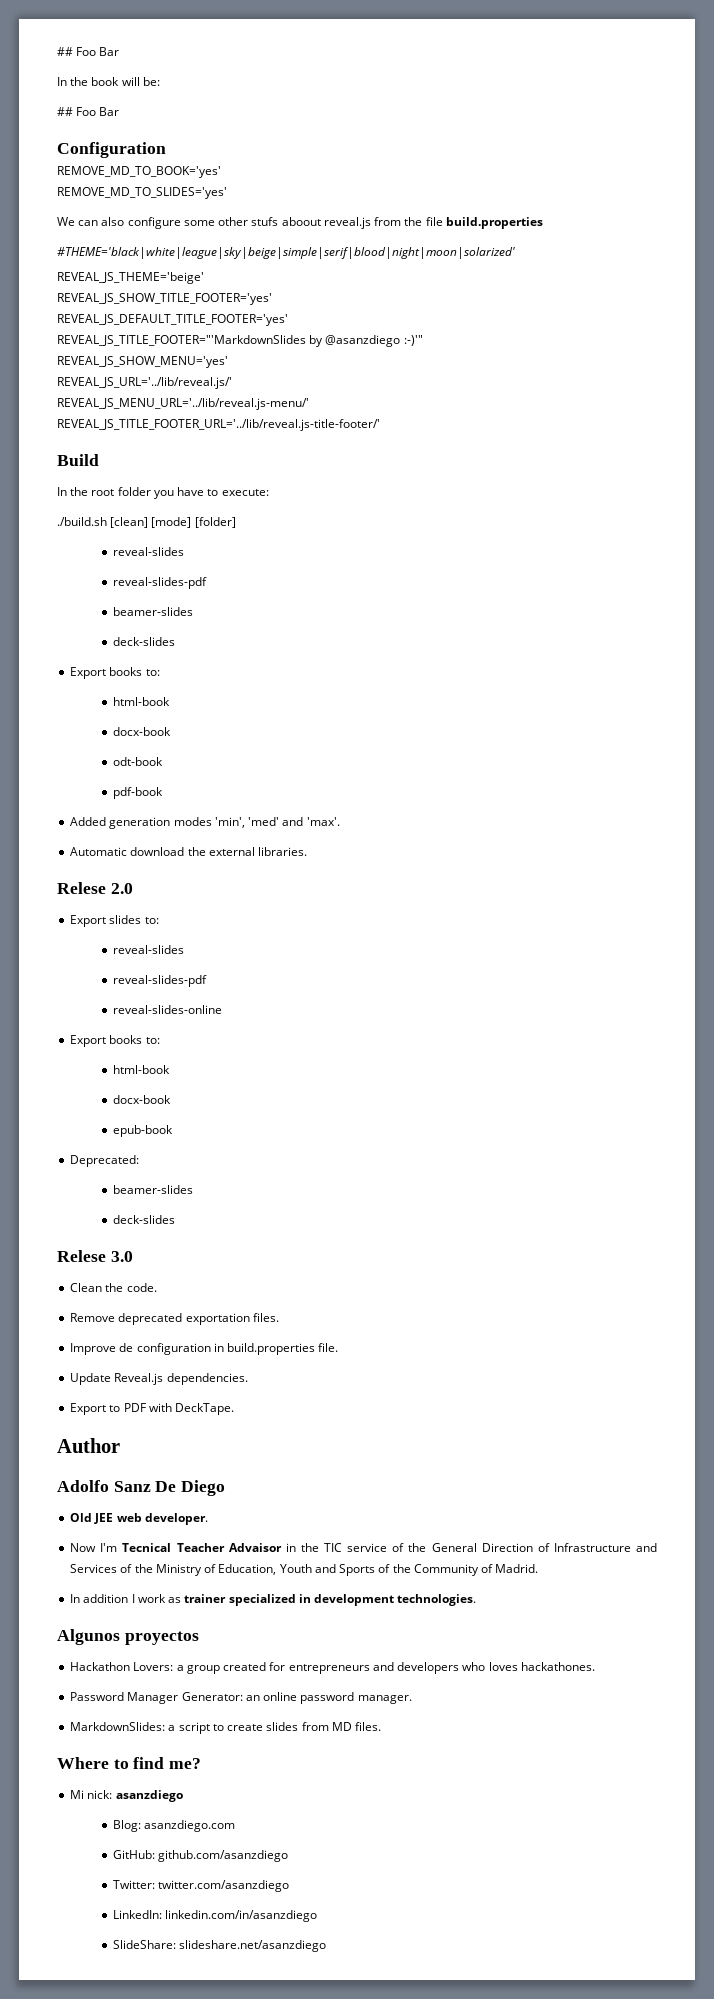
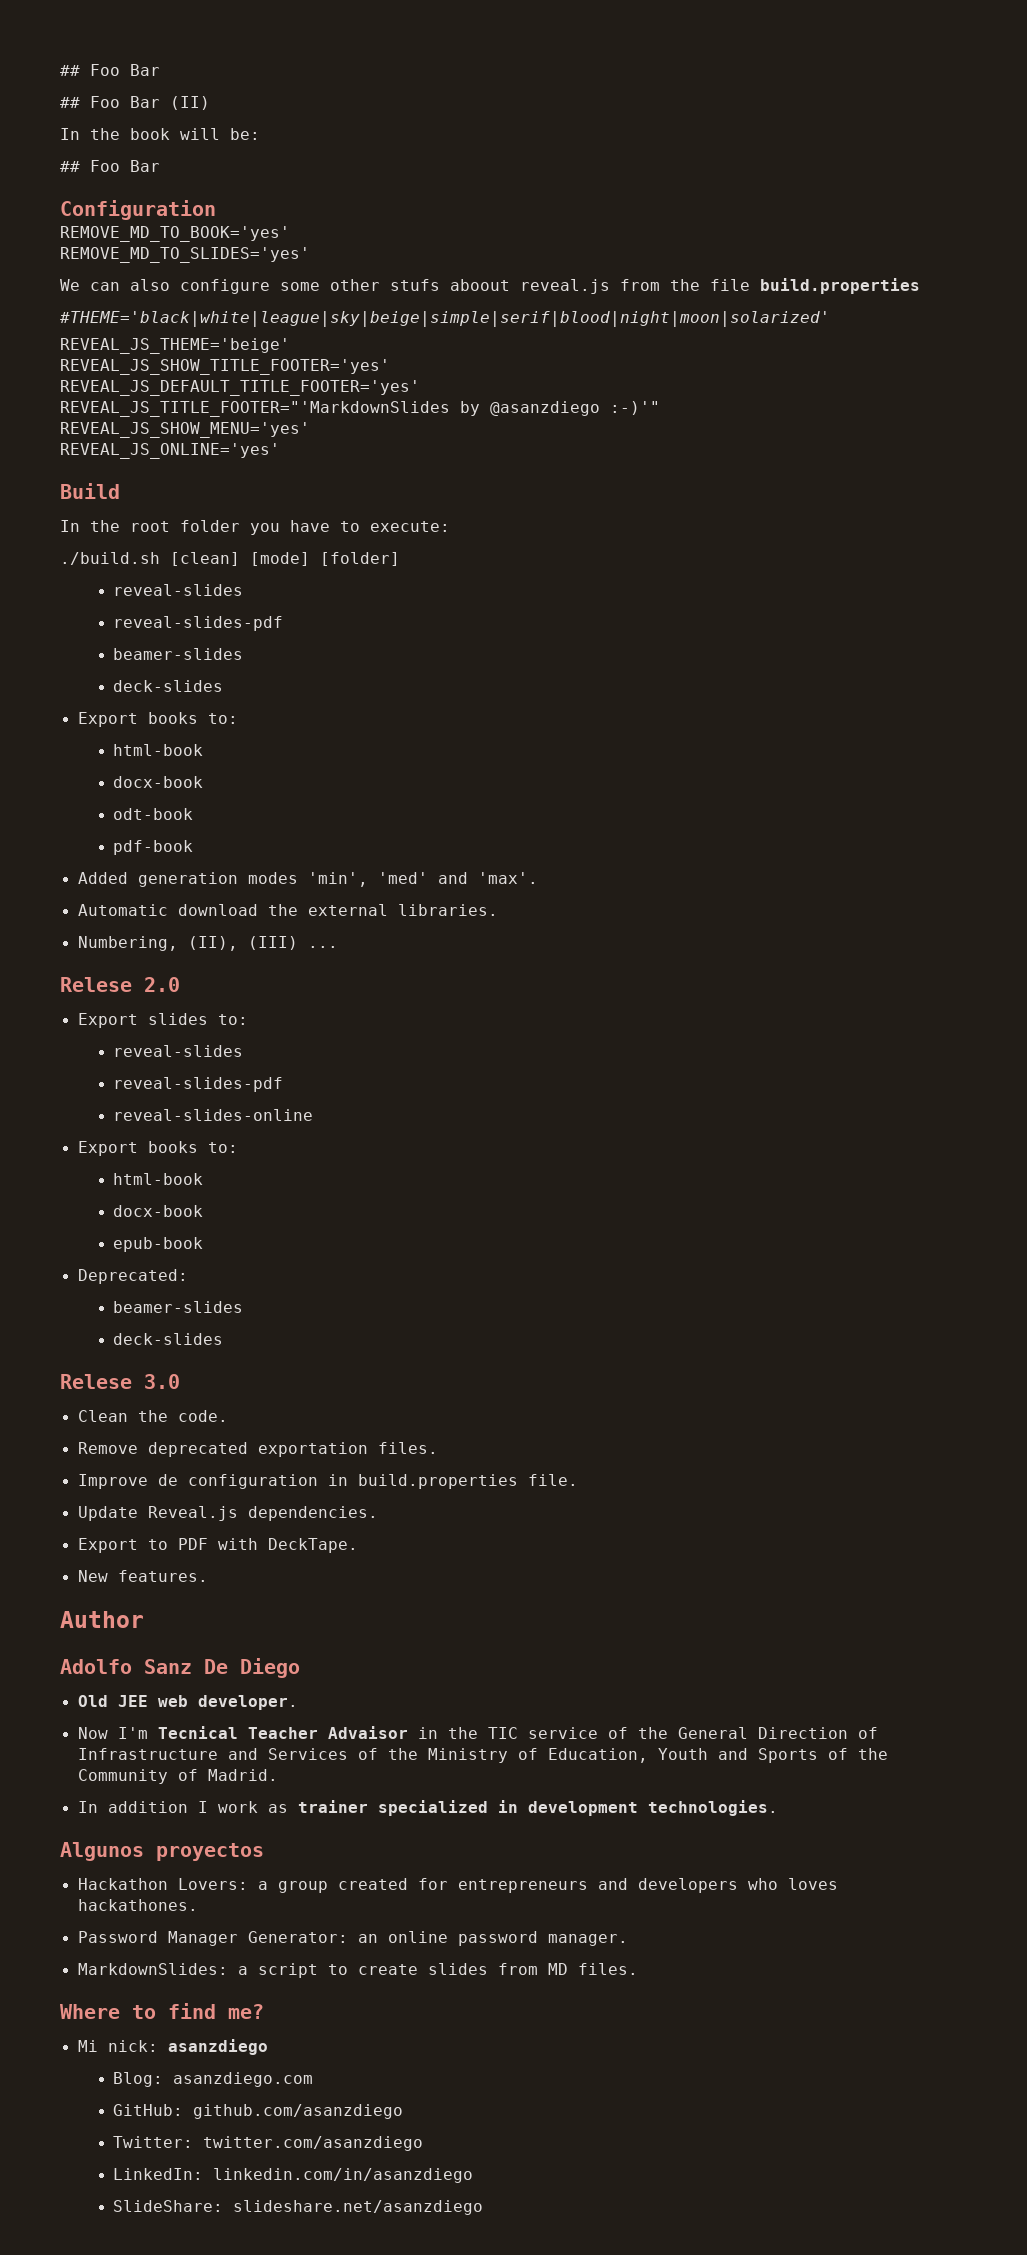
[57,47,120,56] ## Foo Bar -> [60,64,160,76] [60,96,210,110] ## Foo Bar // ## Foo Bar (II)
[57,377,232,389] [57,398,309,410] [57,419,380,431] REVEAL_JS_URL='../lib/reveal.js/' // REVEAL_JS_MENU_URL='../lib/reveal.js-menu/' // REVEAL_JS_TITLE_FOOTER_URL='../lib/reveal.js-title-footer/' -> [60,443,280,459] REVEAL_JS_ONLINE='yes'
(308, 851) none -> [77,936,338,951] // Numbering, (II), (III) ...
(235, 1409) none -> [77,1570,208,1582] // New features.

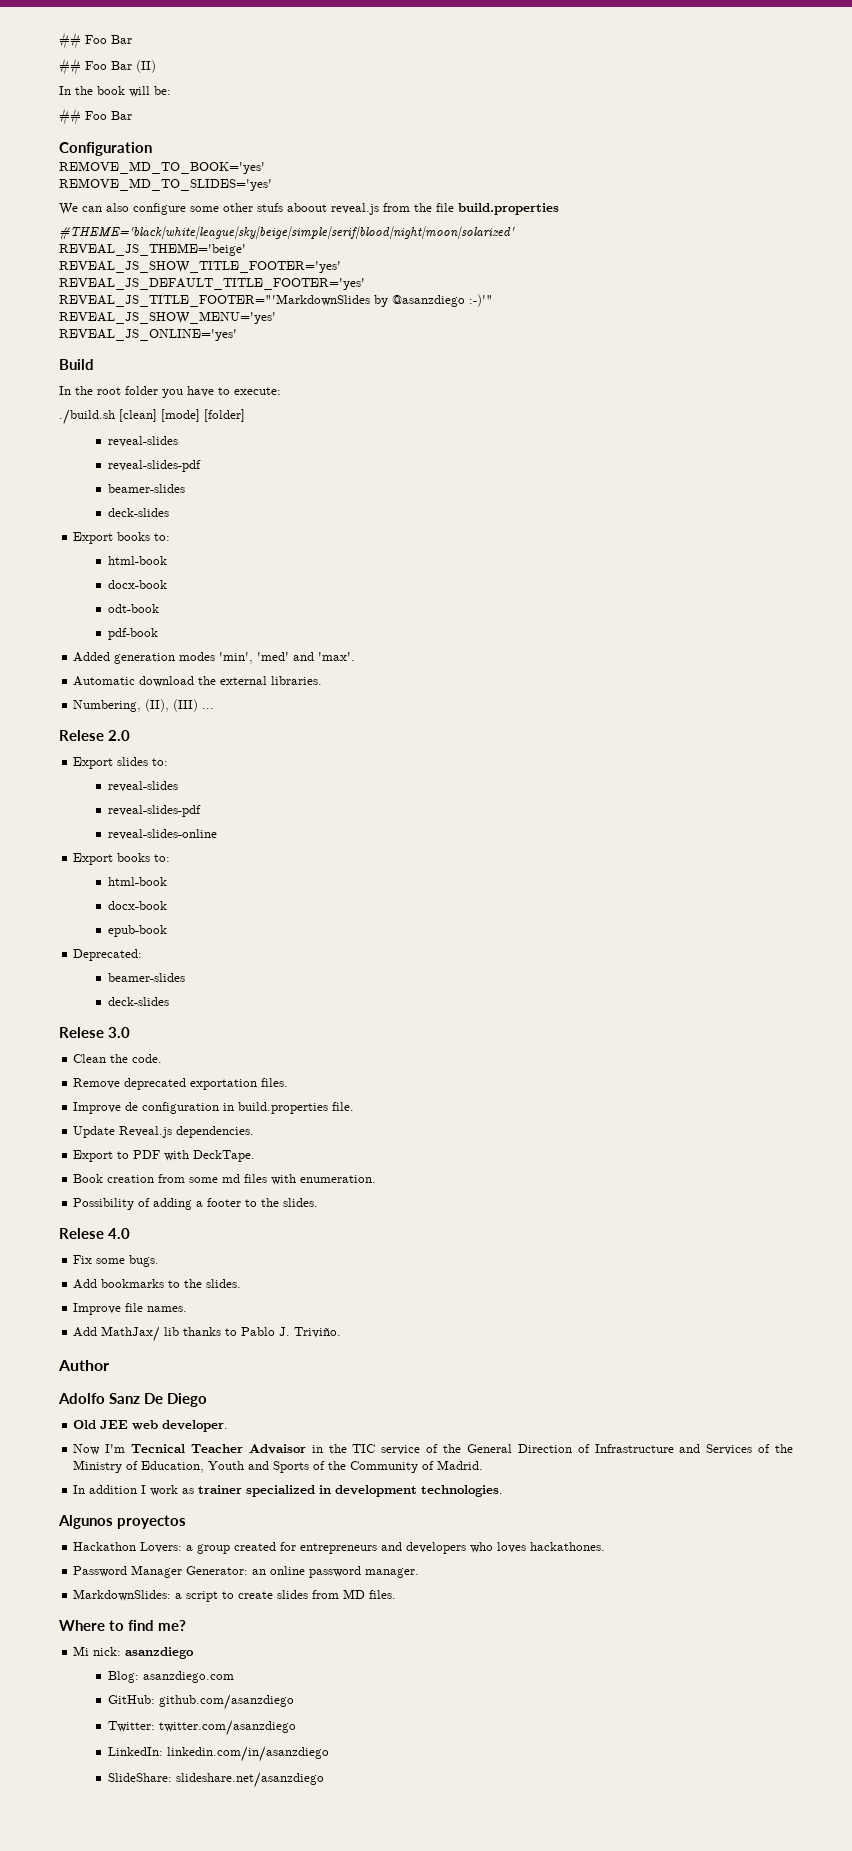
[77,1570,208,1582] New features. -> [73,1174,377,1185] [73,1198,319,1210] [59,1228,130,1239] [73,1255,160,1267] [73,1279,242,1289] [73,1303,188,1315] [73,1326,342,1342] Book creation from some md files with enumeration. // Possibility of adding a footer to the slides. // Relese 4.0 // Fix some bugs. // Add bookmarks to the slides. // Improve file names. // Add MathJax/ lib thanks to Pablo J. Triviño.

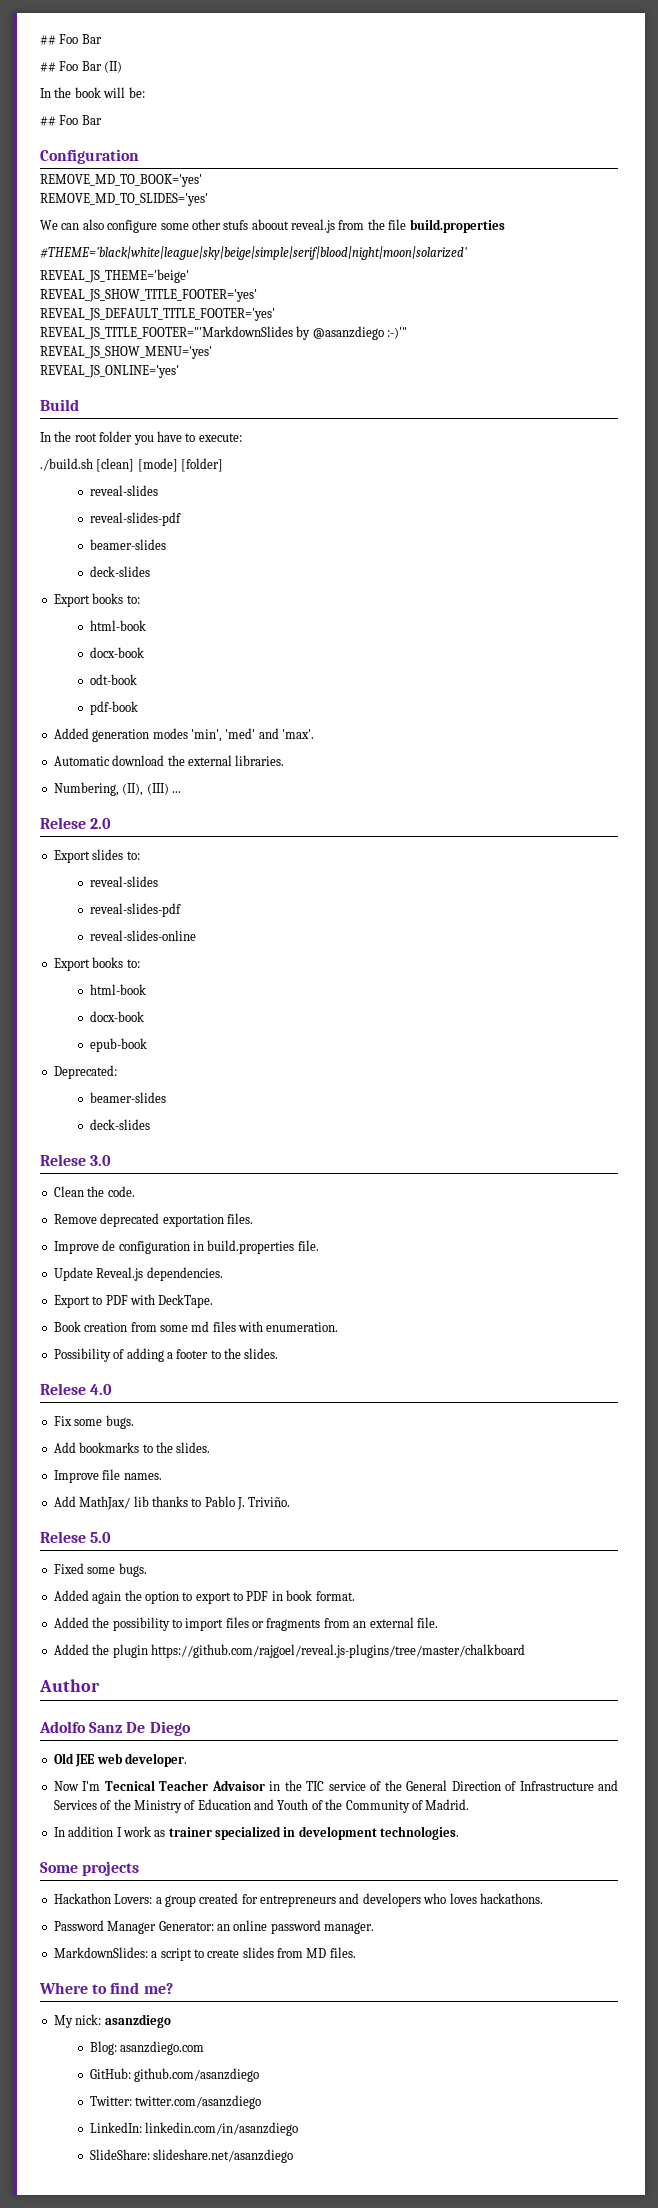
(342, 1332) none -> [40,1531,112,1543] [53,1563,147,1577] [53,1590,355,1604] [53,1617,438,1631] [53,1644,525,1658] // Relese 5.0 // Fixed some bugs. // Added again the option to export to PDF in book format. // Added the possibility to import files or fragments from an external file. // Added the plugin https://github.com/rajgoel/reveal.js-plugins/tree/master/chalkboard
[141,1461,310,1473] Education, Youth and Sports -> [197,1799,309,1810] Education and Youth
[58,1515,186,1529] Algunos proyectos -> [40,1861,140,1876] Some projects
[530,1542,606,1551] hackathones. -> [479,1893,543,1904] hackathons.
[73,1646,90,1656] Mi -> [53,2015,73,2028] My

